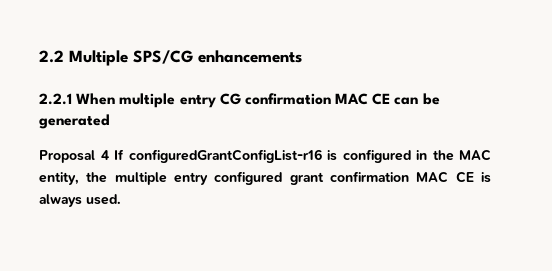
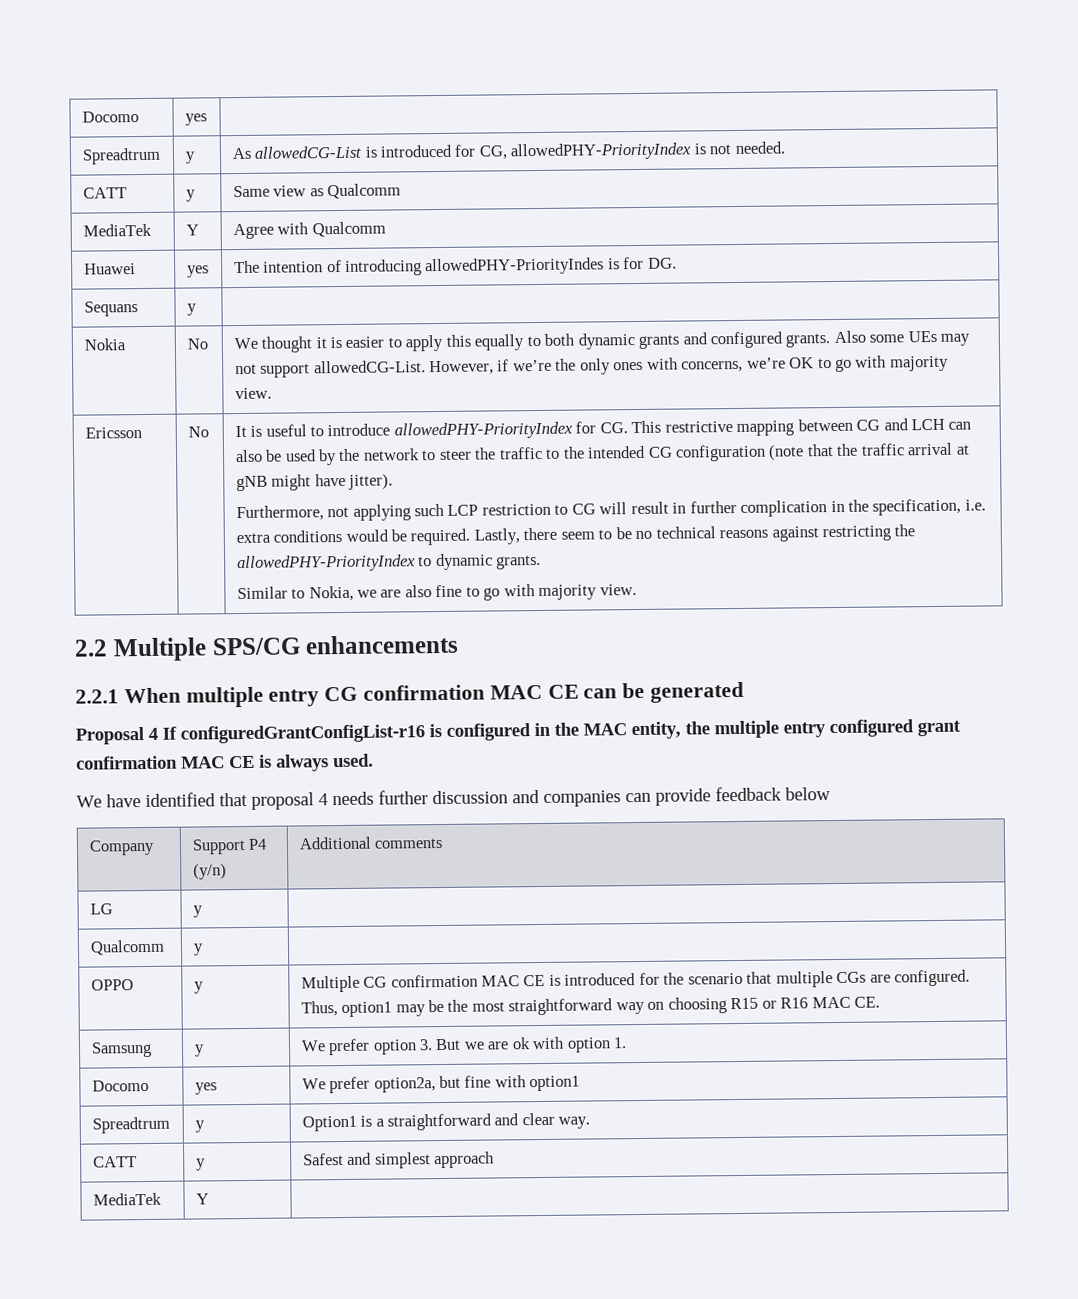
(39, 56) none -> [81,111,139,123] [184,113,207,126] [81,147,161,165] [184,151,196,164] [231,141,785,161] [82,187,127,199] [185,189,196,202] [232,183,402,200] [82,223,152,237] [185,224,199,236] [232,221,386,240] [83,263,136,275] [186,265,209,278] [233,256,677,276] [83,301,138,317] [186,303,197,316] [83,338,126,351] [186,338,208,350] [233,330,971,353] [234,355,949,378] [234,387,272,400] [84,427,142,439] [187,426,209,438] [234,418,972,440] [234,442,970,466] [235,473,394,492] [235,498,986,522] [235,524,916,546] [236,553,542,573] [236,584,637,602] Docomo | yes | // Spreadtrum | y | As allowedCG-List is introduced for CG, allowedPHY-PriorityIndex is not needed. // CATT | y | Same view as Qualcomm // MediaTek | Y | Agree with Qualcomm // Huawei | yes | The intention of introducing allowedPHY-PriorityIndes is for DG. // Sequans | y | // Nokia | No | We thought it is easier to apply this equally to both dynamic grants and configured grants. Also some UEs may not support allowedCG-List. However, if we’re the only ones with concerns, we’re OK to go with majority view. // Ericsson | No | It is useful to introduce allowedPHY-PriorityIndex for CG. This restrictive mapping between CG and LCH can also be used by the network to steer the traffic to the intended CG configuration (note that the traffic arrival at gNB might have jitter). // Furthermore, not applying such LCP restriction to CG will result in further complication in the specification, i.e. extra conditions would be required. Lastly, there seem to be no technical reasons against restricting the allowedPHY-PriorityIndex to dynamic grants. // Similar to Nokia, we are also fine to go with majority view. //
(121, 199) none -> [76,786,831,810] [88,839,155,856] [191,838,268,855] [192,863,227,880] [298,836,444,850] [89,903,113,915] [192,905,203,918] [89,939,165,956] [192,943,204,956] [90,979,134,991] [193,981,204,994] [300,969,971,993] [300,996,881,1018] [90,1041,152,1058] [193,1044,205,1057] [300,1036,628,1056] [91,1079,149,1092] [194,1082,217,1095] [301,1075,581,1094] [91,1116,170,1134] [194,1120,205,1133] [301,1112,591,1132] [92,1156,137,1168] [195,1158,206,1171] [302,1151,496,1169] [92,1192,162,1206] [195,1193,209,1205] // We have identified that proposal 4 needs further discussion and companies can provide feedback below // Company | Support P4 (y/n) | Additional comments // LG | y | // Qualcomm | y | // OPPO | y | Multiple CG confirmation MAC CE is introduced for the scenario that multiple CGs are configured. Thus, option1 may be the most straightforward way on choosing R15 or R16 MAC CE. // Samsung | y | We prefer option 3. But we are ok with option 1. // Docomo | yes | We prefer option2a, but fine with option1 // Spreadtrum | y | Option1 is a straightforward and clear way. // CATT | y | Safest and simplest approach // MediaTek | Y |

